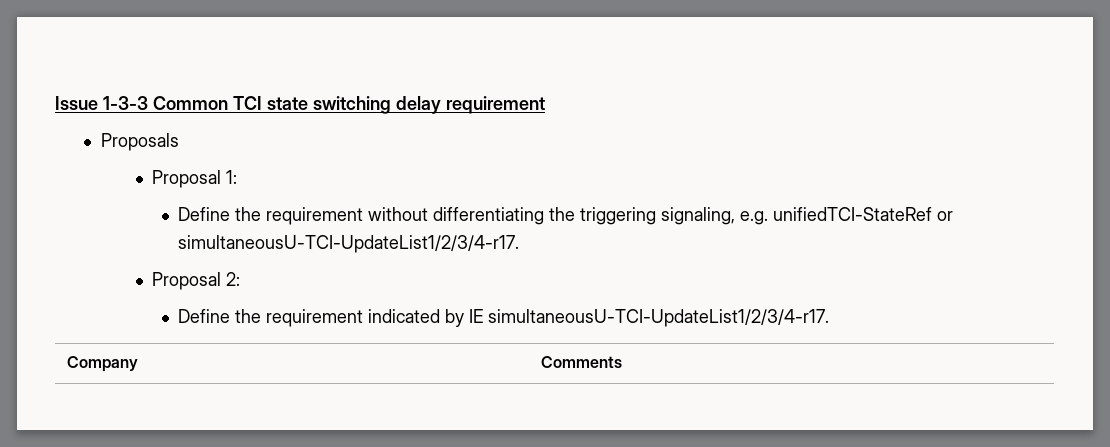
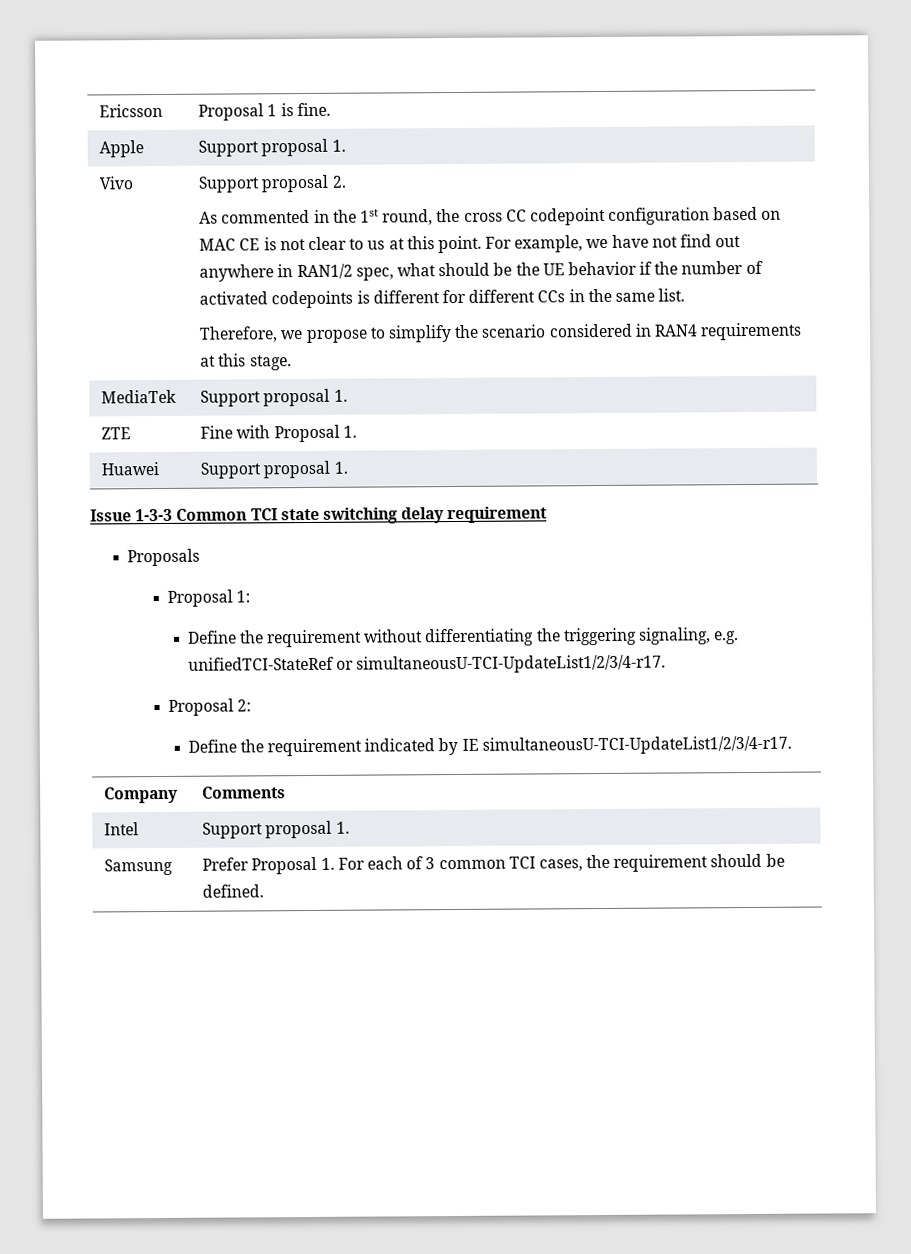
(55, 103) none -> [99,103,164,118] [198,102,331,121] [99,140,145,158] [198,138,346,157] [99,176,135,190] [198,174,347,193] [199,206,782,226] [199,234,742,254] [199,260,763,282] [199,288,686,309] [199,322,803,344] [200,353,292,371] [101,389,178,404] [200,388,348,407] [101,427,132,440] [200,424,357,443] [101,462,160,476] [200,460,348,479] Ericsson | Proposal 1 is fine. // Apple | Support proposal 1. // Vivo | Support proposal 2. // As commented in the 1st round, the cross CC codepoint configuration based on MAC CE is not clear to us at this point. For example, we have not find out anywhere in RAN1/2 spec, what should be the UE behavior if the number of activated codepoints is different for different CCs in the same list. // Therefore, we propose to simplify the scenario considered in RAN4 requirements at this stage. // MediaTek | Support proposal 1. // ZTE | Fine with Proposal 1. // Huawei | Support proposal 1. //
(622, 362) none -> [104,822,140,836] [202,820,350,839] [104,858,174,876] [202,853,785,875] [202,884,265,898] // Intel | Support proposal 1. // Samsung | Prefer Proposal 1. For each of 3 common TCI cases, the requirement should be defined.

